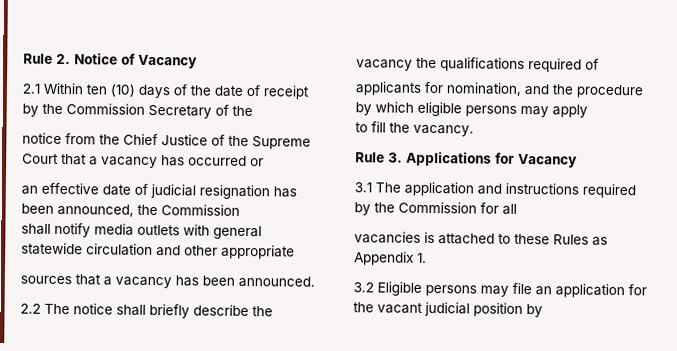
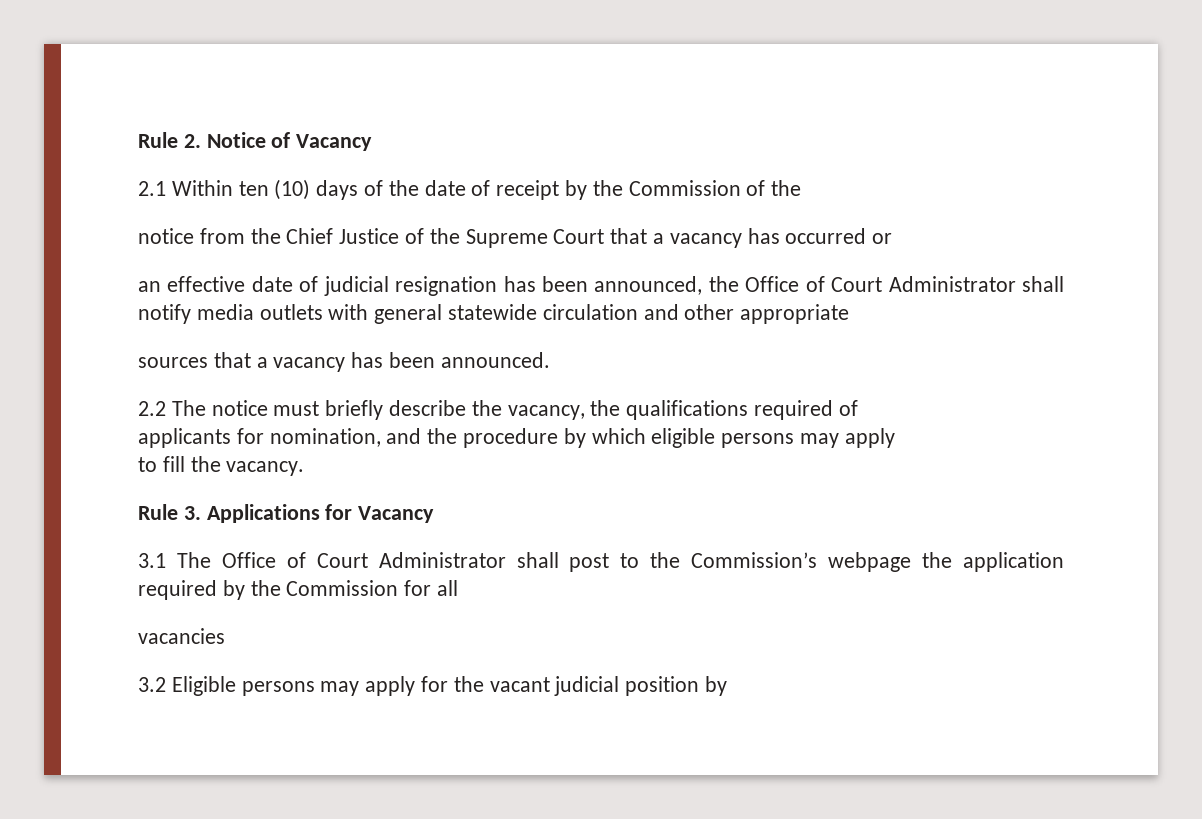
[148,104,212,119] Secretary -> (741, 188) none
[161,204,240,216] Commission // -> [745,276,1016,292] Office of Court Administrator
[116,304,146,316] shall -> [273,401,320,416] must
[356,59,413,71] vacancy -> [507,405,585,420] vacancy,
[404,181,579,197] application and instructions -> [221,552,1064,572] Office of Court Administrator shall post to the Commission’s webpage the application
[424,231,608,246] [354,251,427,266] is attached to these Rules as Appendix 1. -> (225, 636) none
[512,282,625,299] file an application -> [365,676,416,696] apply

